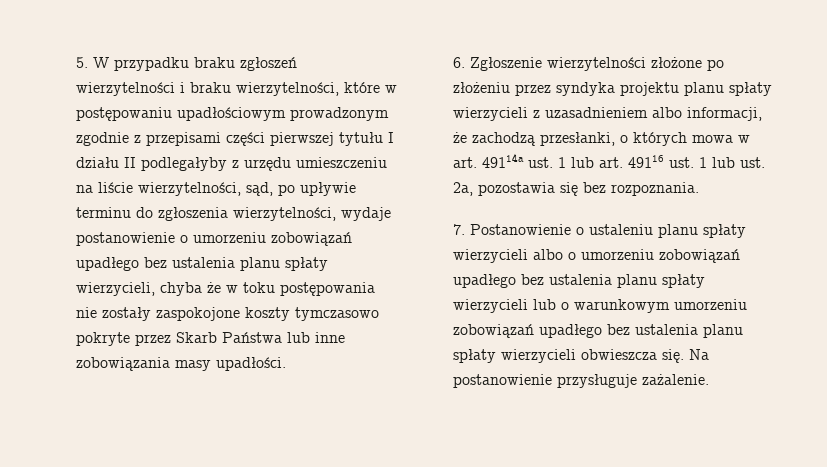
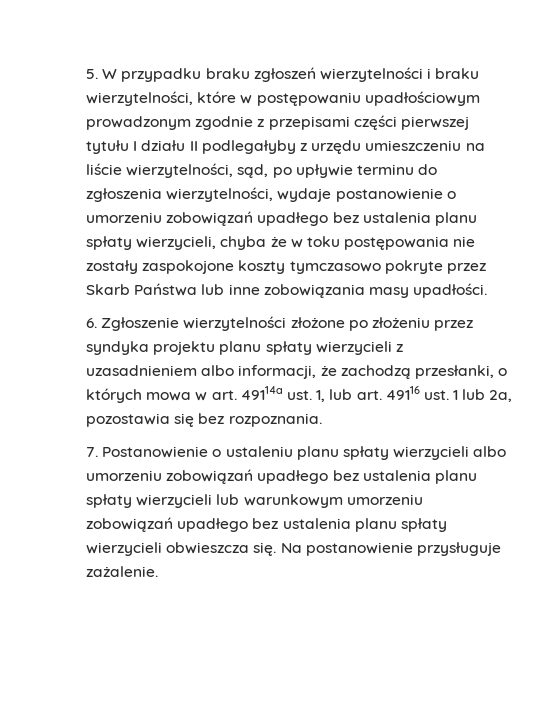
[557,157,566,168] 1 -> [316,390,326,402] 1,
[739,157,765,168] ust. -> (486, 394) none
[567,252,576,260] o -> (507, 451) none
[560,302,569,310] o -> (240, 499) none

